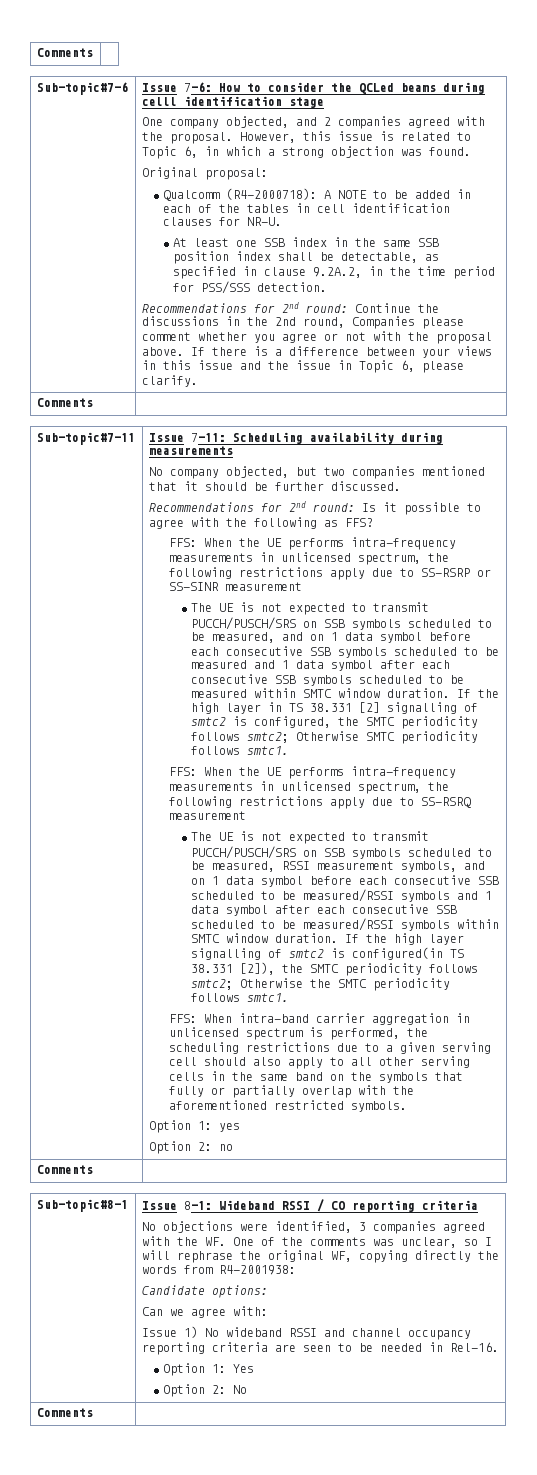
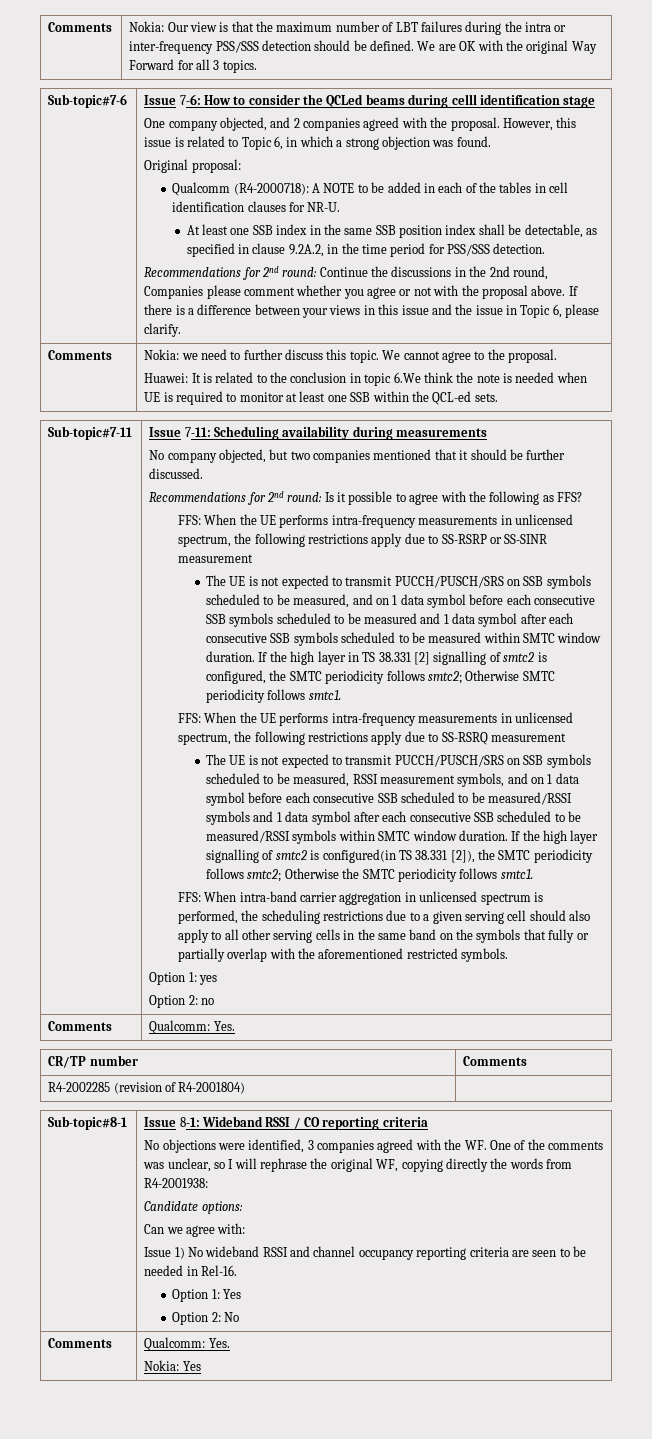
[36,48,93,57] Comments | -> [48,22,113,32] [129,21,567,35] [129,40,597,54] [129,59,257,73] Comments | Nokia: Our view is that the maximum number of LBT failures during the intra or inter-frequency PSS/SSS detection should be defined. We are OK with the original Way Forward for all 3 topics.
(93, 402) none -> [144,349,558,363] [144,372,587,386] [144,391,498,405] Nokia: we need to further discuss this topic. We cannot agree to the proposal. // Huawei: It is related to the conclusion in topic 6.We think the note is needed when UE is required to monitor at least one SSB within the QCL-ed sets.
(93, 1169) none -> [149,1020,235,1034] [48,1055,138,1068] [463,1056,528,1066] [48,1082,246,1094] | Qualcomm: Yes. // CR/TP number | Comments // R4-2002285 (revision of R4-2001804)
(93, 1412) none -> [144,1337,230,1351] [144,1360,201,1371] Qualcomm: Yes. // Nokia: Yes

